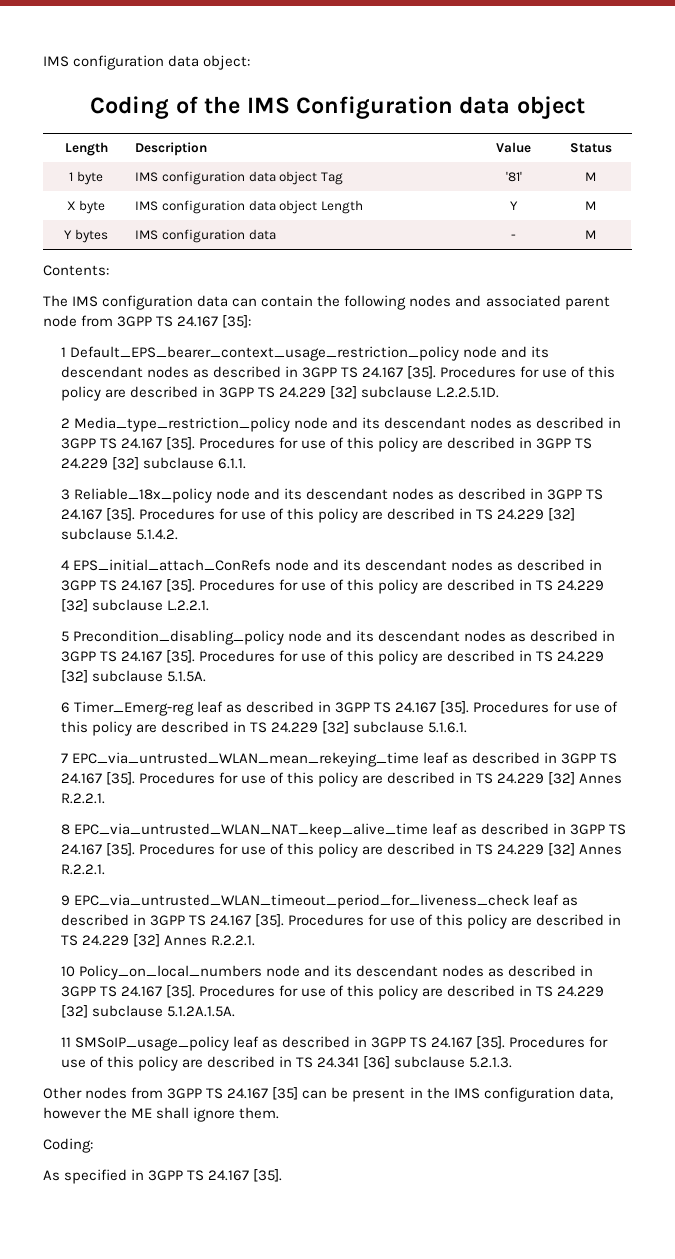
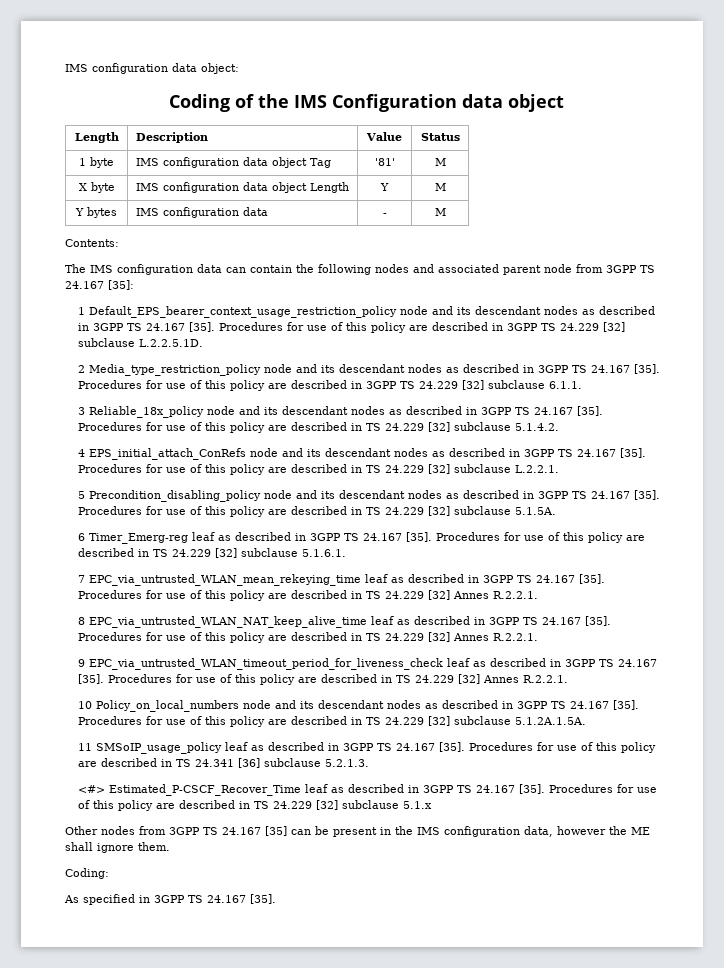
(513, 1062) none -> [78,784,658,796] [78,800,433,811] // <#> Estimated_P-CSCF_Recover_Time leaf as described in 3GPP TS 24.167 [35]. Procedures for use of this policy are described in TS 24.229 [32] subclause 5.1.x

